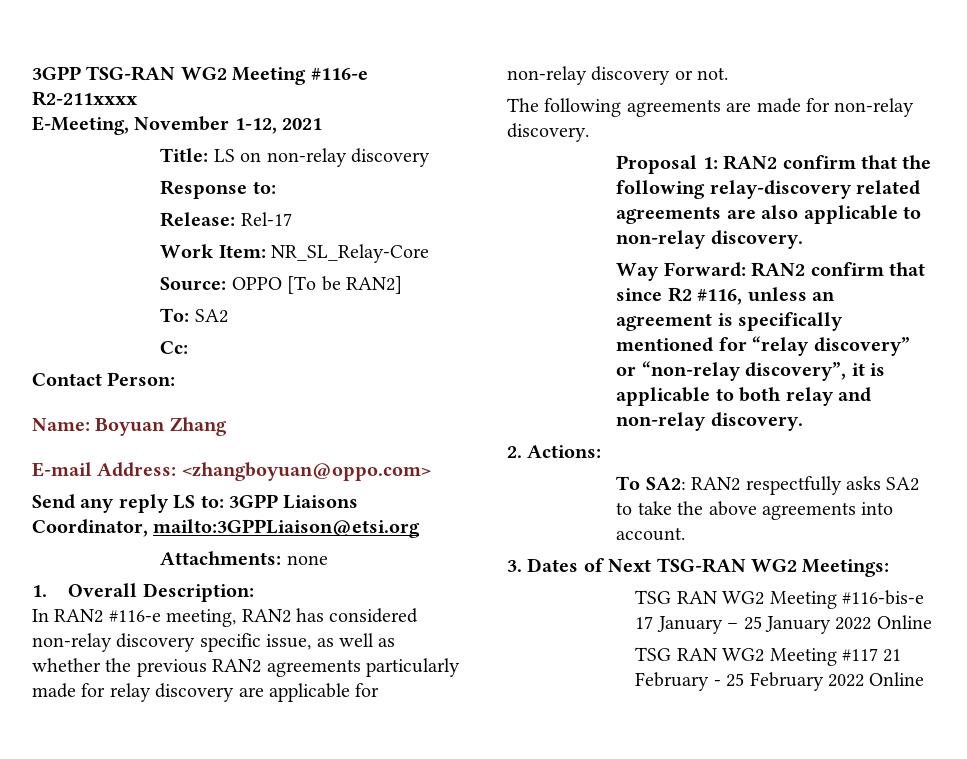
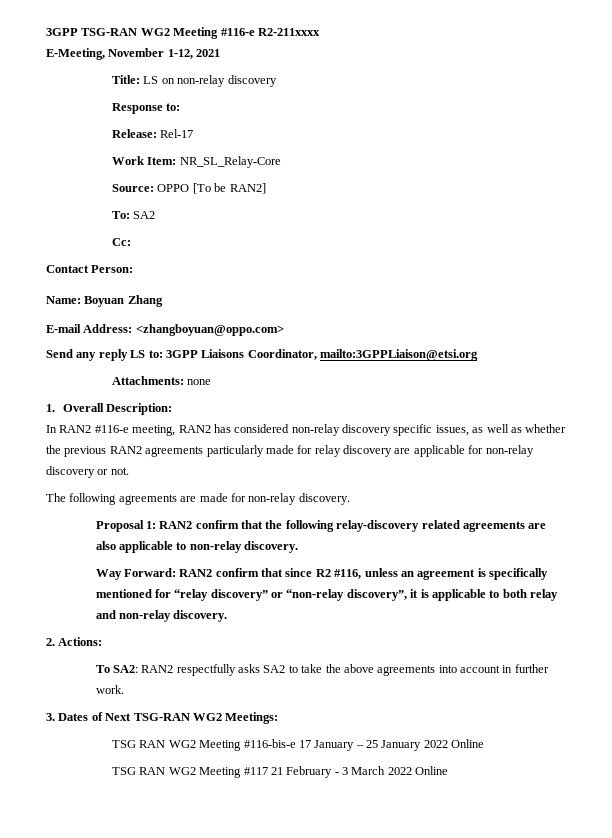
[266,634,312,650] issue, -> [435,425,469,436] issues,
[616,527,686,541] account. -> [460,664,549,673] [95,685,124,694] account in further work.
[726,672,824,691] 25 February -> [342,766,386,775] 3 March

